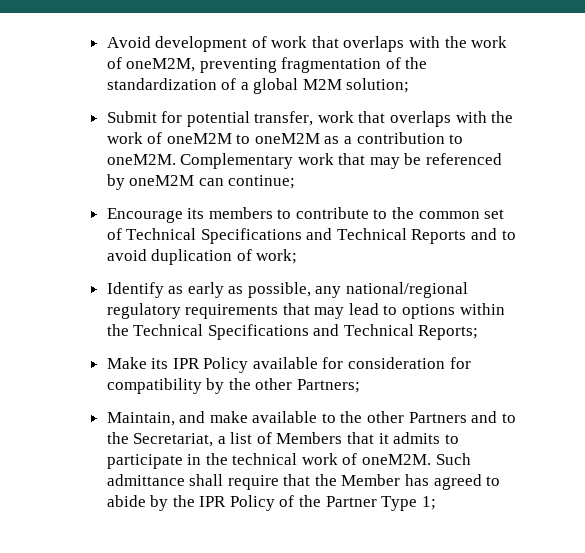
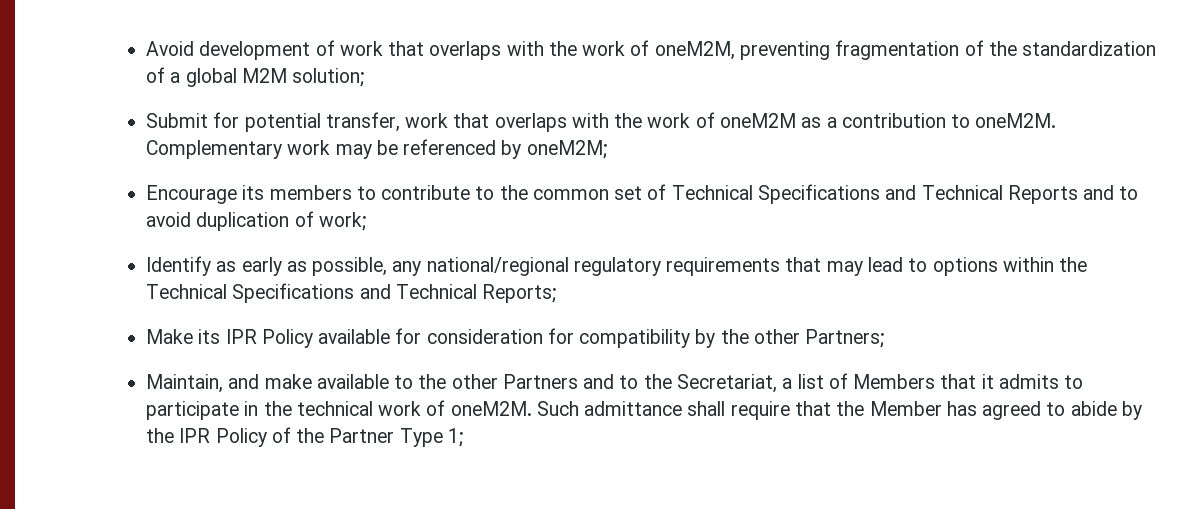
[236,133,320,144] to oneM2M -> (796, 120) none
[338,153,366,165] that -> (331, 147) none
[129,175,296,189] oneM2M can continue; -> [526,140,607,159] oneM2M;

